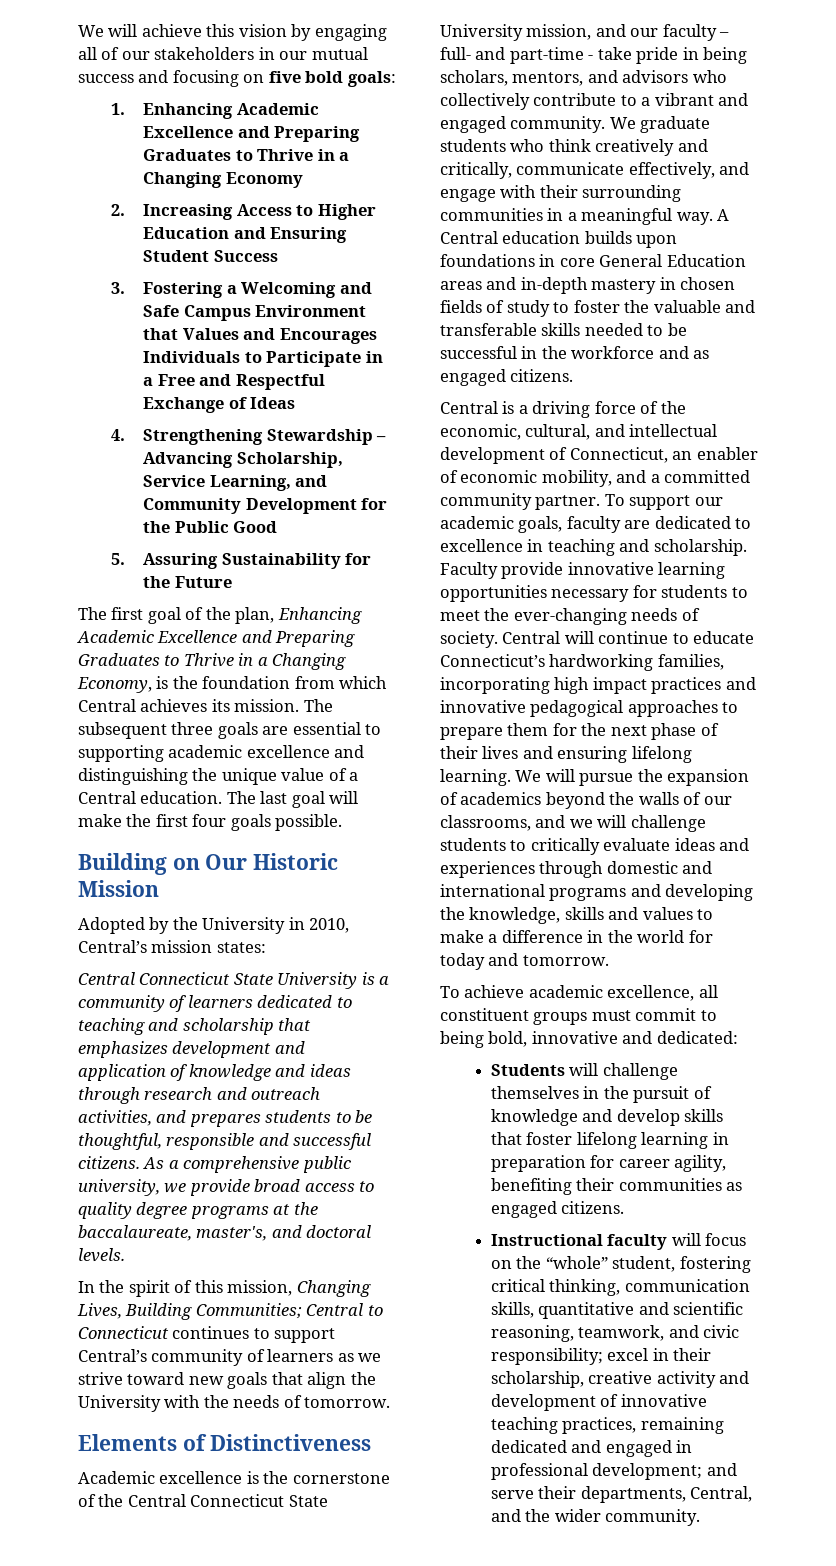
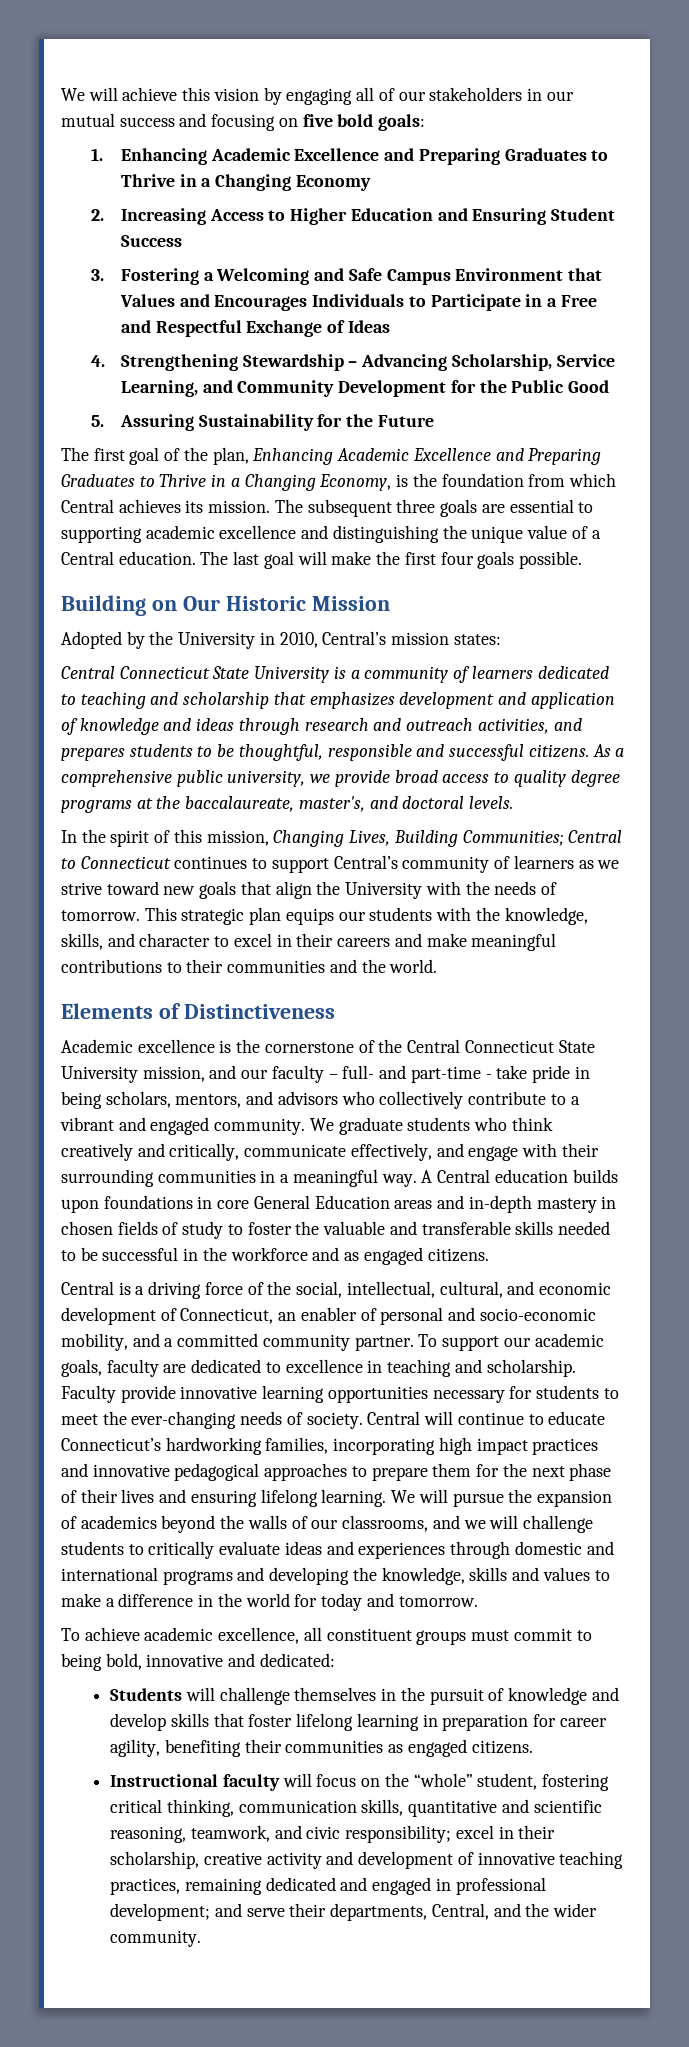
(391, 1402) none -> [144,907,588,925] [61,933,557,951] [61,959,438,973] This strategic plan equips our students with the knowledge, skills, and character to excel in their careers and make meaningful contributions to their communities and the world.
[440,424,521,440] economic, -> [296,1281,435,1298] social, intellectual,
[629,424,718,437] intellectual -> [538,1282,611,1295] economic
[460,470,538,483] economic -> [380,1307,596,1325] personal and socio-economic

